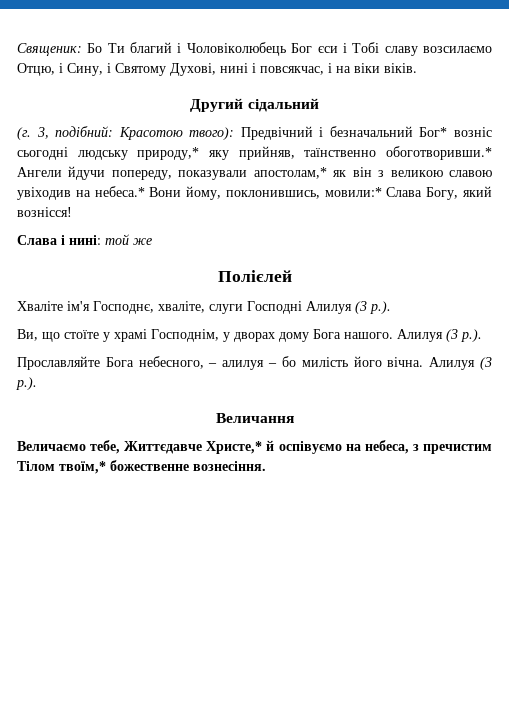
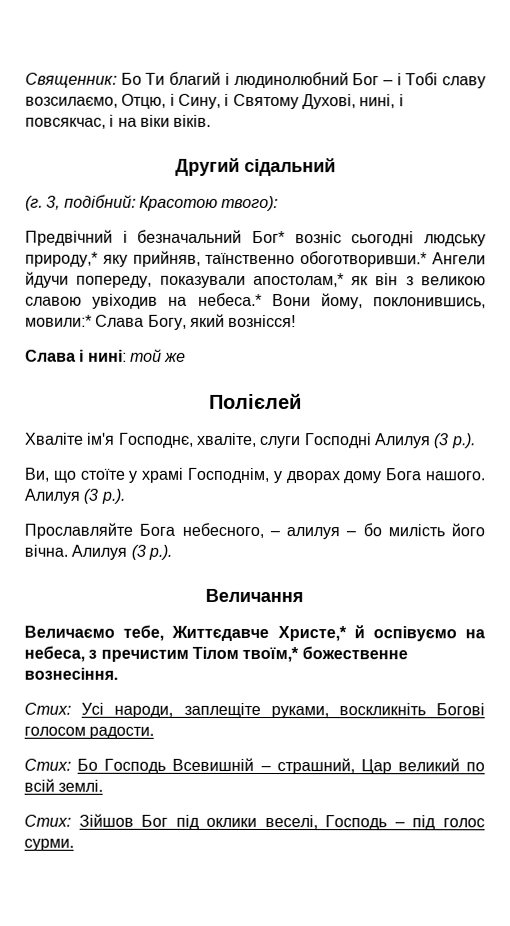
[17,43,82,56] Священик: -> [25,72,117,88] Священник:
[186,42,338,56] Чоловіколюбець Бог єси -> [233,71,393,89] людинолюбний Бог –
[423,46,493,53] возсилаємо -> [25,96,118,108] возсилаємо,
[220,63,248,73] нині -> [359,94,396,109] нині,
(235, 133) none -> (279, 203) //
(266, 466) none -> [24,702,486,719] [24,726,155,739] [24,757,485,775] [24,778,104,792] [24,813,485,831] [24,838,74,851] // Стих: Усі народи, заплещіте руками, воскликніть Богові голосом радости. // Стих: Бо Господь Всевишній – страшний, Цар великий по всій землі. // Стих: Зійшов Бог під оклики веселі, Господь – під голос сурми.

